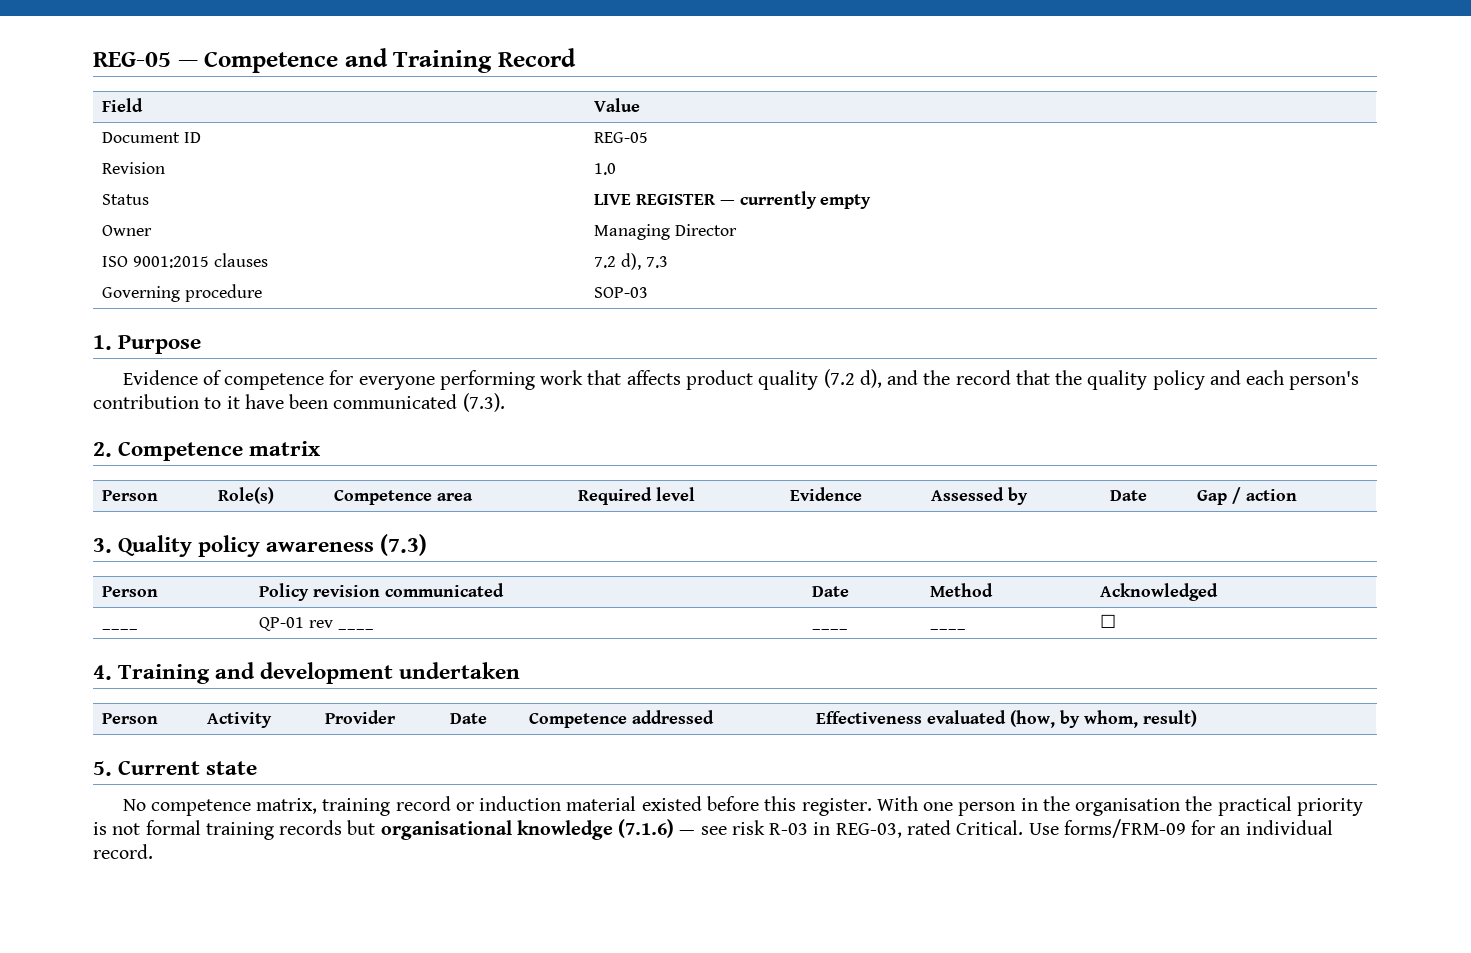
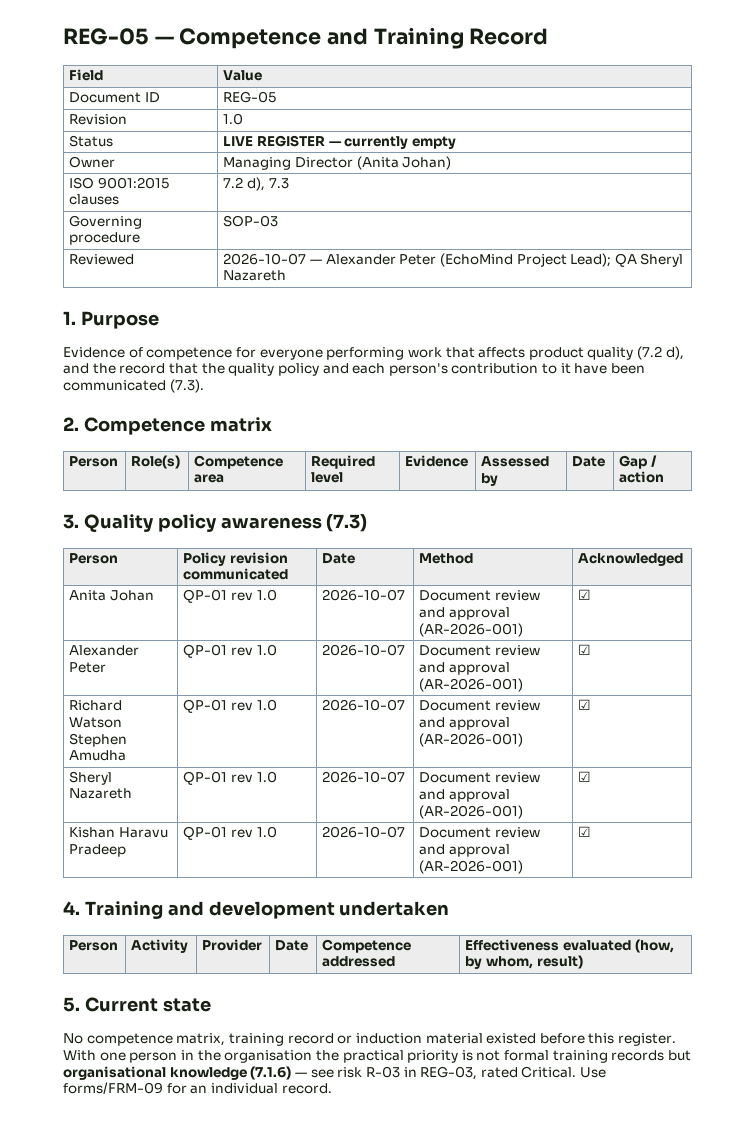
(738, 230) none -> [356,156,452,170] (Anita Johan)
(649, 292) none -> [69,254,135,265] [223,253,684,267] [223,270,287,281] // Reviewed | 2026-10-07 — Alexander Peter (EchoMind Project Lead); QA Sheryl Nazareth
[102,628,139,630] [259,617,334,631] [337,628,374,630] [812,628,849,630] [930,628,967,630] [1100,614,1117,628] ____ | QP-01 rev ____ | ____ | ____ | ☐ -> [69,590,154,601] [183,589,277,603] [322,589,406,601] [419,590,540,601] [419,607,510,620] [419,623,524,637] [578,589,592,600] [69,645,140,656] [69,662,107,673] [183,644,277,658] [322,644,406,656] [419,645,540,656] [419,662,510,675] [419,678,524,692] [578,644,592,655] [69,700,123,711] [69,717,123,728] [69,733,128,747] [69,750,127,761] [183,699,277,713] [322,699,406,711] [419,700,540,711] [419,717,510,730] [419,733,524,747] [578,699,592,710] [69,771,113,785] [69,788,133,799] [183,771,277,785] [322,771,406,783] [419,772,540,783] [419,789,510,802] [419,805,524,819] [578,771,592,782] [69,827,168,838] [69,844,127,857] [183,826,277,840] [322,826,406,838] [419,827,540,838] [419,844,510,857] [419,860,524,874] [578,826,592,837] Anita Johan | QP-01 rev 1.0 | 2026-10-07 | Document review and approval (AR-2026-001) | ☑ // Alexander Peter | QP-01 rev 1.0 | 2026-10-07 | Document review and approval (AR-2026-001) | ☑ // Richard Watson Stephen Amudha | QP-01 rev 1.0 | 2026-10-07 | Document review and approval (AR-2026-001) | ☑ // Sheryl Nazareth | QP-01 rev 1.0 | 2026-10-07 | Document review and approval (AR-2026-001) | ☑ // Kishan Haravu Pradeep | QP-01 rev 1.0 | 2026-10-07 | Document review and approval (AR-2026-001) | ☑

